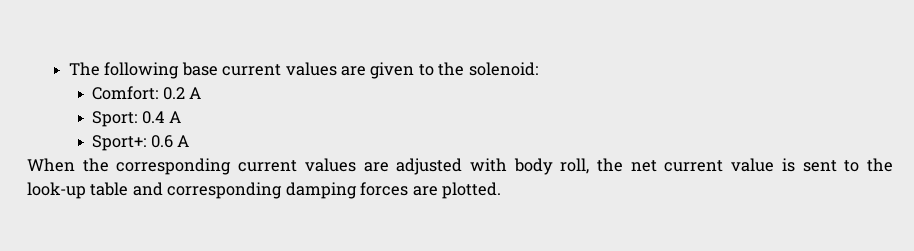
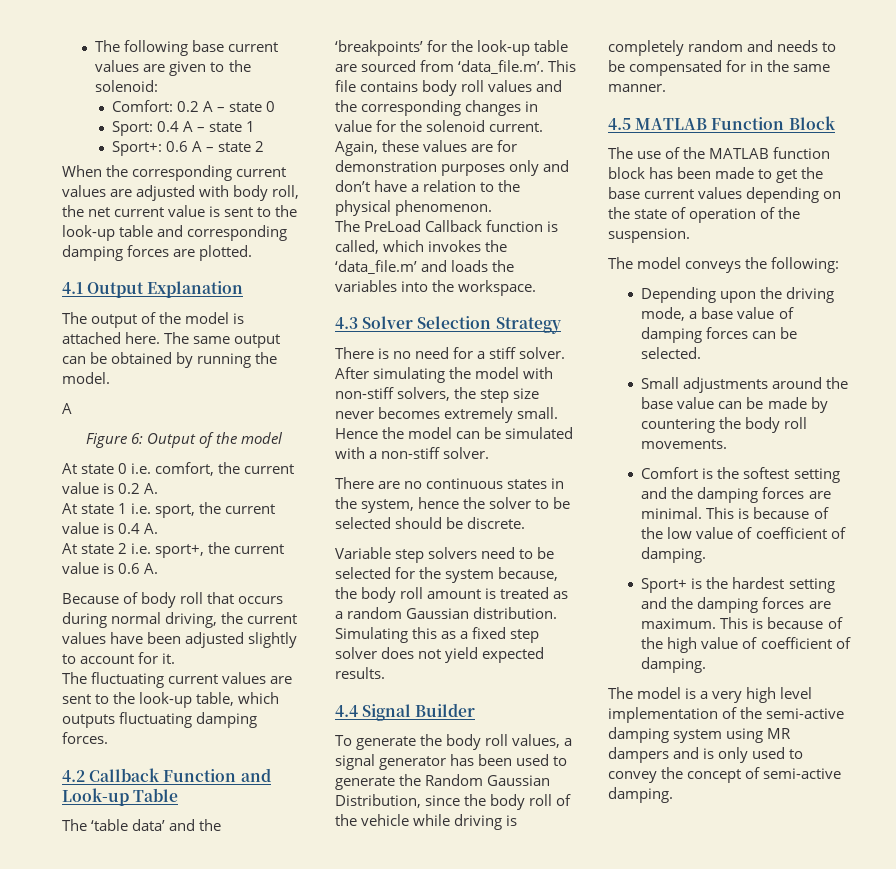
(202, 93) none -> [217,101,276,112] – state 0
(182, 117) none -> [197,121,256,132] – state 1
(190, 141) none -> [206,141,265,152] – state 2
(502, 190) none -> [62,281,244,298] [62,312,245,328] [62,332,281,348] [62,352,278,368] [62,372,110,384] [62,403,72,414] [85,432,284,448] [62,462,295,476] [62,482,159,494] [62,502,276,518] [62,522,159,534] [62,542,285,558] [62,562,159,574] [62,592,284,608] [62,612,298,628] [62,632,298,648] [62,652,176,664] [62,672,293,688] [62,692,280,708] [62,712,258,728] [62,732,108,744] [62,768,271,782] [62,788,179,806] [62,819,222,831] [335,40,569,56] [335,60,577,74] [335,80,563,96] [335,100,539,116] [335,120,544,132] [335,140,518,156] [335,160,570,176] [335,180,521,192] [335,200,493,216] [335,220,559,232] [335,240,508,254] [335,260,515,274] [335,280,537,296] [335,316,561,334] [335,347,566,359] [335,367,554,383] [335,387,540,403] [335,407,559,423] [335,427,574,439] [335,447,490,459] [335,477,565,489] [335,497,571,513] [335,517,526,529] [335,547,555,563] [335,567,559,583] [335,587,569,603] [335,607,558,619] [335,627,540,643] [335,647,545,663] [335,667,385,679] [335,703,476,721] [335,734,573,750] [335,754,568,770] [335,774,551,790] [335,794,572,810] [335,814,518,830] [608,40,837,56] [608,60,831,76] [608,84,666,92] [608,116,836,130] [608,147,831,159] [608,167,824,183] [608,187,842,203] [608,207,801,223] [608,228,690,243] [608,257,840,273] [641,287,835,303] [641,307,794,321] [641,327,798,343] [641,347,702,359] [641,377,849,393] [641,397,828,413] [641,417,808,433] [641,439,728,449] [641,467,840,483] [641,487,831,503] [641,507,829,519] [641,527,846,539] [641,547,707,563] [641,577,835,593] [641,597,831,613] [641,617,843,629] [641,637,851,653] [641,657,707,673] [608,687,813,703] [608,707,845,723] [608,727,792,743] [608,747,804,763] [608,767,842,783] [608,787,673,803] // 4.1 Output Explanation // The output of the model is attached here. The same output can be obtained by running the model. // A // Figure 6: Output of the model // At state 0 i.e. comfort, the current value is 0.2 A. // At state 1 i.e. sport, the current value is 0.4 A. // At state 2 i.e. sport+, the current value is 0.6 A. // Because of body roll that occurs during normal driving, the current values have been adjusted slightly to account for it. // The fluctuating current values are sent to the look-up table, which outputs fluctuating damping forces. // 4.2 Callback Function and Look-up Table // The ‘table data’ and the ‘breakpoints’ for the look-up table are sourced from ‘data_file.m’. This file contains body roll values and the corresponding changes in value for the solenoid current. Again, these values are for demonstration purposes only and don’t have a relation to the physical phenomenon. // The PreLoad Callback function is called, which invokes the ‘data_file.m’ and loads the variables into the workspace. // 4.3 Solver Selection Strategy // There is no need for a stiff solver. After simulating the model with non-stiff solvers, the step size never becomes extremely small. Hence the model can be simulated with a non-stiff solver. // There are no continuous states in the system, hence the solver to be selected should be discrete. // Variable step solvers need to be selected for the system because, the body roll amount is treated as a random Gaussian distribution. Simulating this as a fixed step solver does not yield expected results. // 4.4 Signal Builder // To generate the body roll values, a signal generator has been used to generate the Random Gaussian Distribution, since the body roll of the vehicle while driving is completely random and needs to be compensated for in the same manner. // 4.5 MATLAB Function Block // The use of the MATLAB function block has been made to get the base current values depending on the state of operation of the suspension. // The model conveys the following: // Depending upon the driving mode, a base value of damping forces can be selected. // Small adjustments around the base value can be made by countering the body roll movements. // Comfort is the softest setting and the damping forces are minimal. This is because of the low value of coefficient of damping. // Sport+ is the hardest setting and the damping forces are maximum. This is because of the high value of coefficient of damping. // The model is a very high level implementation of the semi-active damping system using MR dampers and is only used to convey the concept of semi-active damping.

